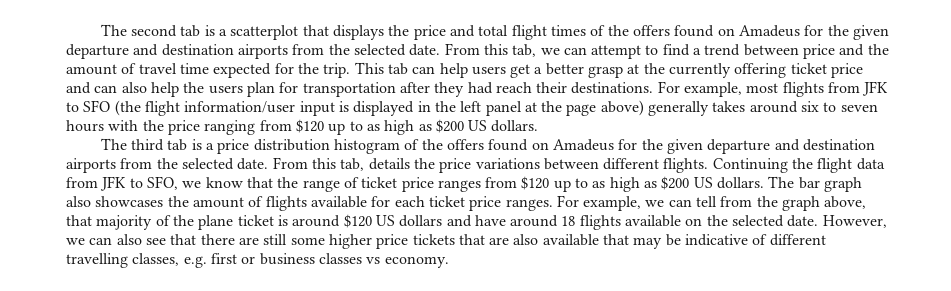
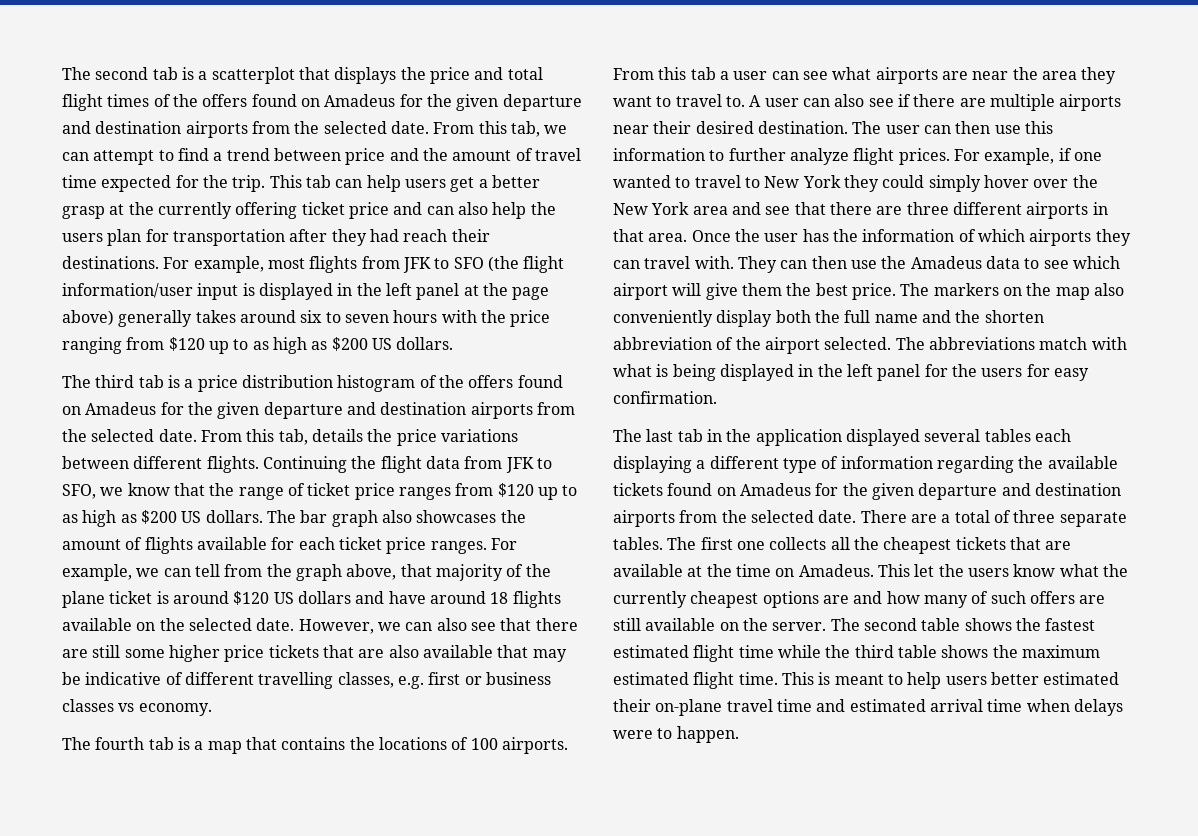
(449, 262) none -> [62,737,568,754] [613,67,1117,84] [613,94,1122,111] [613,121,1053,134] [613,148,1102,165] [613,175,1098,192] [613,202,1108,219] [613,229,1131,246] [613,256,1120,273] [613,283,1124,300] [613,310,1044,327] [613,337,1127,354] [613,364,1089,381] [613,391,717,404] [613,429,1071,446] [613,456,1118,473] [613,483,1121,500] [613,510,1127,527] [613,537,1072,554] [613,564,1128,577] [613,591,1106,608] [613,618,1096,631] [613,645,1100,662] [613,672,1120,689] [613,699,1123,716] [613,726,739,743] // The fourth tab is a map that contains the locations of 100 airports. From this tab a user can see what airports are near the area they want to travel to. A user can also see if there are multiple airports near their desired destination. The user can then use this information to further analyze flight prices. For example, if one wanted to travel to New York they could simply hover over the New York area and see that there are three different airports in that area. Once the user has the information of which airports they can travel with. They can then use the Amadeus data to see which airport will give them the best price. The markers on the map also conveniently display both the full name and the shorten abbreviation of the airport selected. The abbreviations match with what is being displayed in the left panel for the users for easy confirmation. // The last tab in the application displayed several tables each displaying a different type of information regarding the available tickets found on Amadeus for the given departure and destination airports from the selected date. There are a total of three separate tables. The first one collects all the cheapest tickets that are available at the time on Amadeus. This let the users know what the currently cheapest options are and how many of such offers are still available on the server. The second table shows the fastest estimated flight time while the third table shows the maximum estimated flight time. This is meant to help users better estimated their on-plane travel time and estimated arrival time when delays were to happen.

